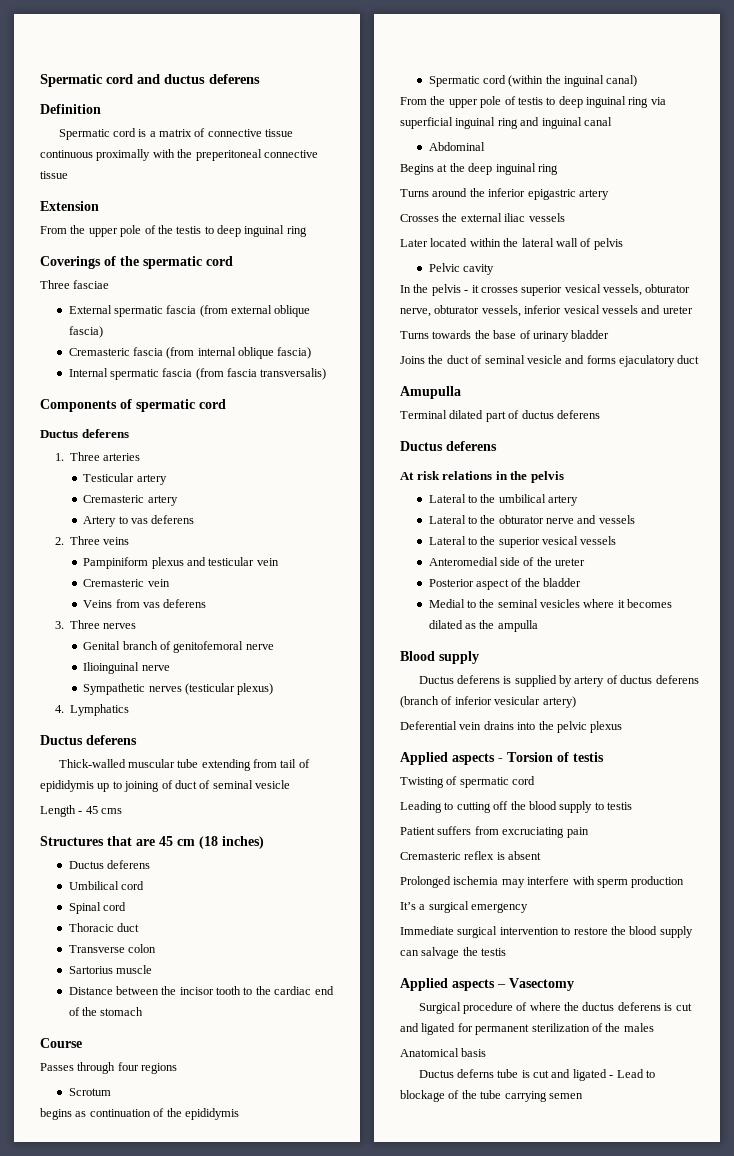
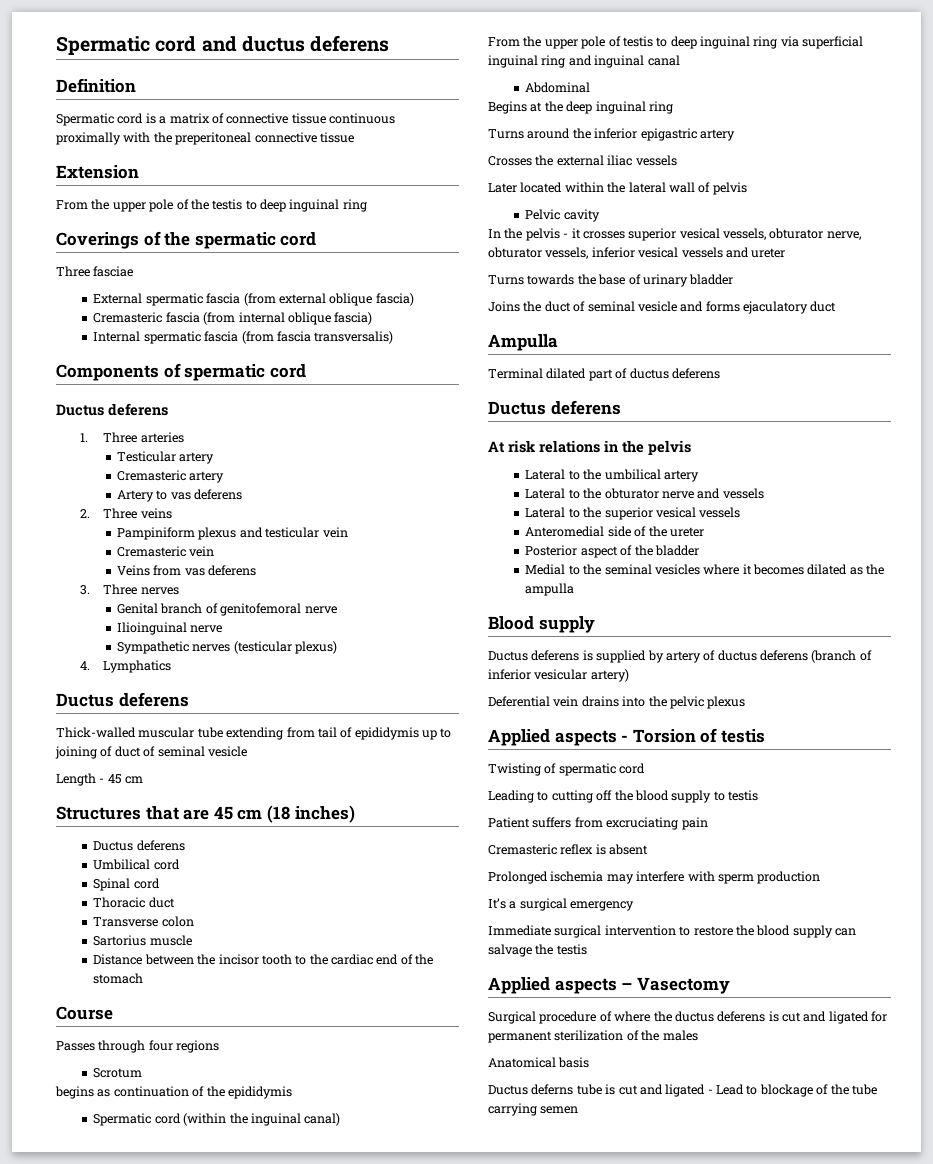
[101,808,123,814] cms -> [125,776,144,784] cm
[400,386,461,399] Amupulla -> [488,334,558,351] Ampulla

